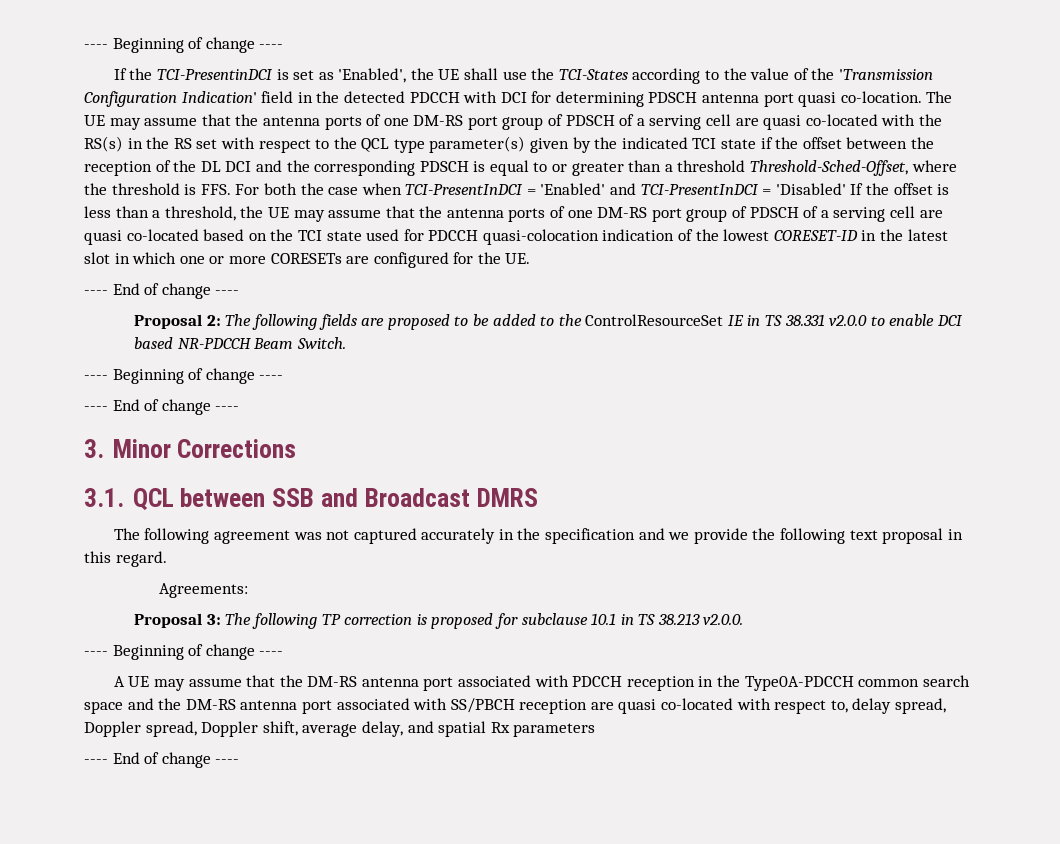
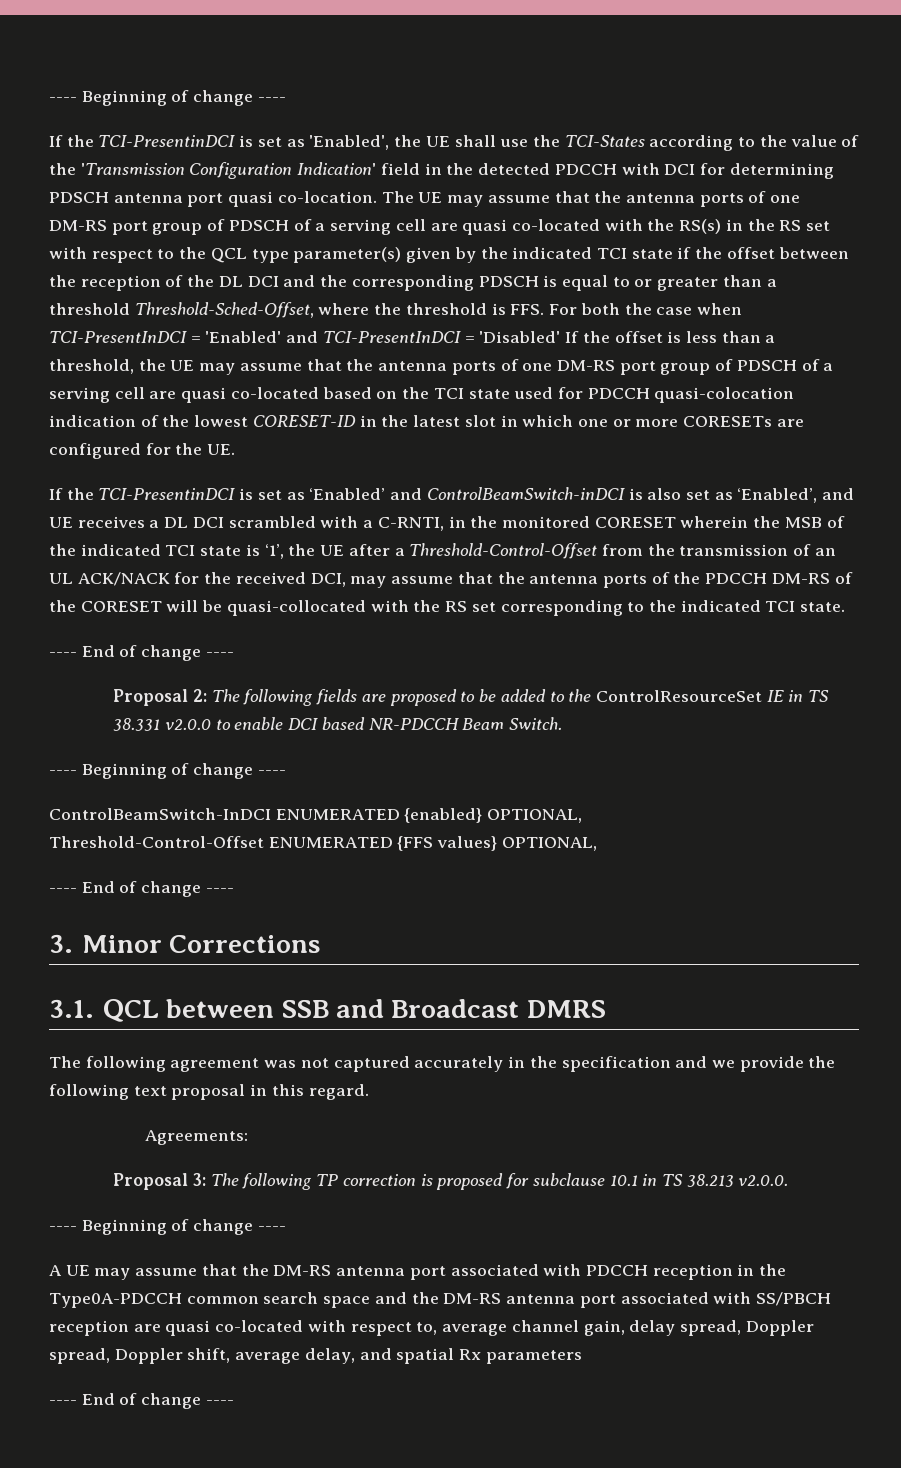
(531, 258) none -> [49,487,855,503] [49,516,845,531] [49,543,836,559] [49,572,853,588] [49,600,846,616] // If the TCI-PresentinDCI is set as ‘Enabled’ and ControlBeamSwitch-inDCI is also set as ‘Enabled’, and UE receives a DL DCI scrambled with a C-RNTI, in the monitored CORESET wherein the MSB of the indicated TCI state is ‘1’, the UE after a Threshold-Control-Offset from the transmission of an UL ACK/NACK for the received DCI, may assume that the antenna ports of the PDCCH DM-RS of the CORESET will be quasi-collocated with the RS set corresponding to the indicated TCI state.
(284, 377) none -> [49,808,583,823] [49,836,597,851] // ControlBeamSwitch-InDCI ENUMERATED {enabled} OPTIONAL, // Threshold-Control-Offset ENUMERATED {FFS values} OPTIONAL,
(848, 706) none -> [442,1320,625,1336] average channel gain,

